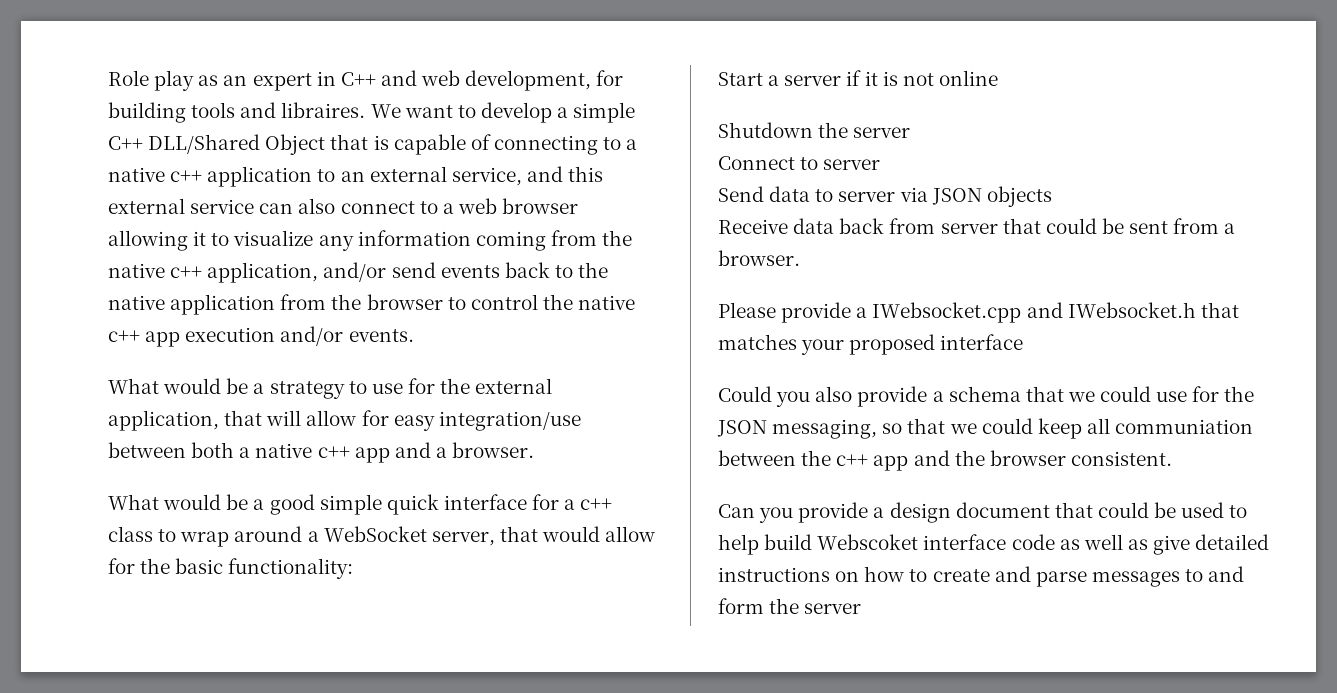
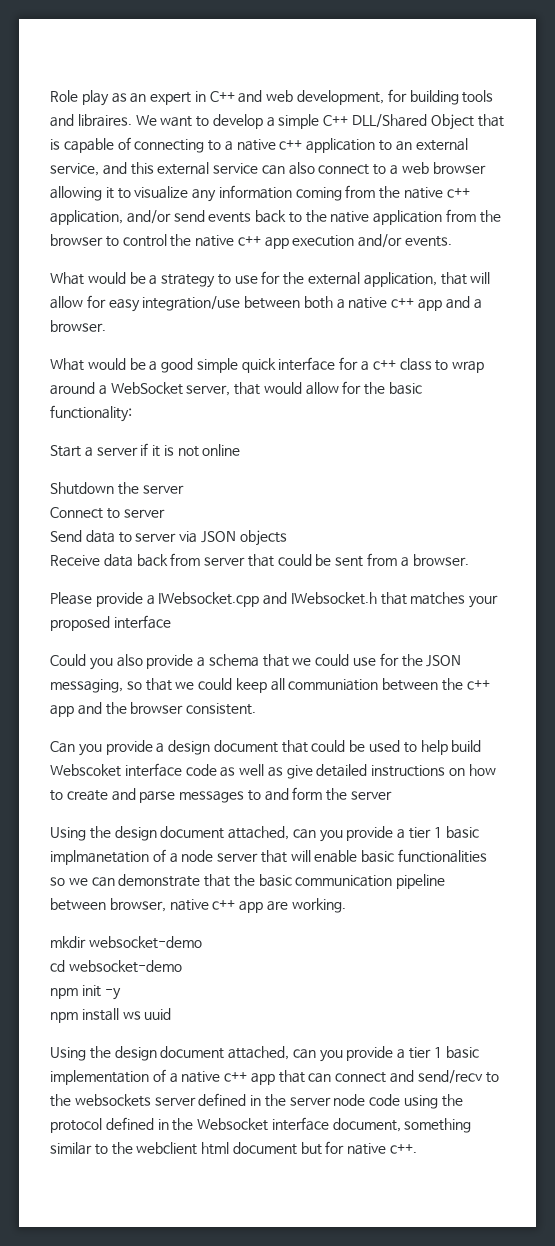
(862, 608) none -> [50,826,479,842] [50,849,488,865] [50,874,446,889] [50,898,346,913] [50,936,202,949] [50,960,182,973] [50,985,121,1000] [50,1008,172,1023] [50,1046,479,1062] [50,1069,499,1085] [50,1093,463,1109] [50,1117,472,1133] [50,1141,418,1155] // Using the design document attached, can you provide a tier 1 basic implmanetation of a node server that will enable basic functionalities so we can demonstrate that the basic communication pipeline between browser, native c++ app are working. // mkdir websocket-demo // cd websocket-demo // npm init -y // npm install ws uuid // Using the design document attached, can you provide a tier 1 basic implementation of a native c++ app that can connect and send/recv to the websockets server defined in the server node code using the protocol defined in the Websocket interface document, something similar to the webclient html document but for native c++.

